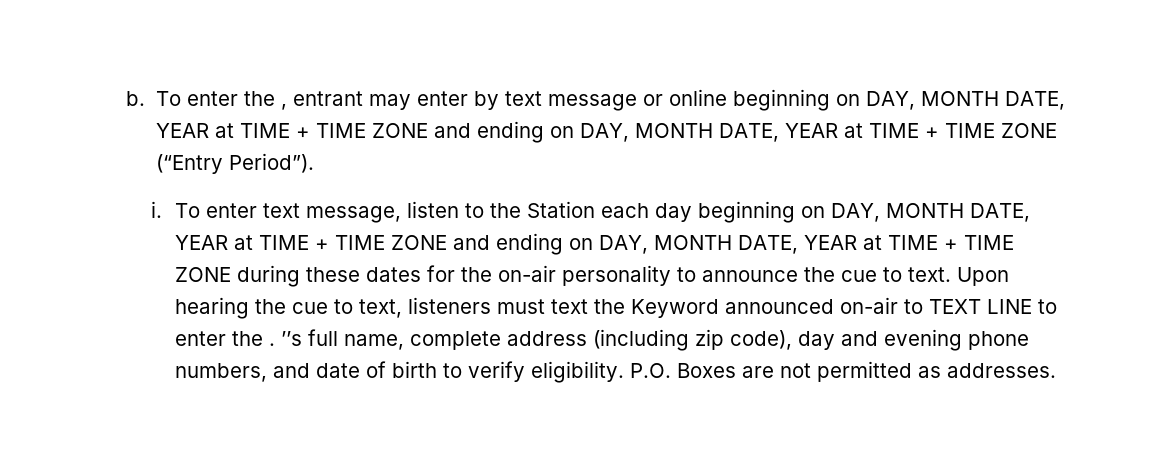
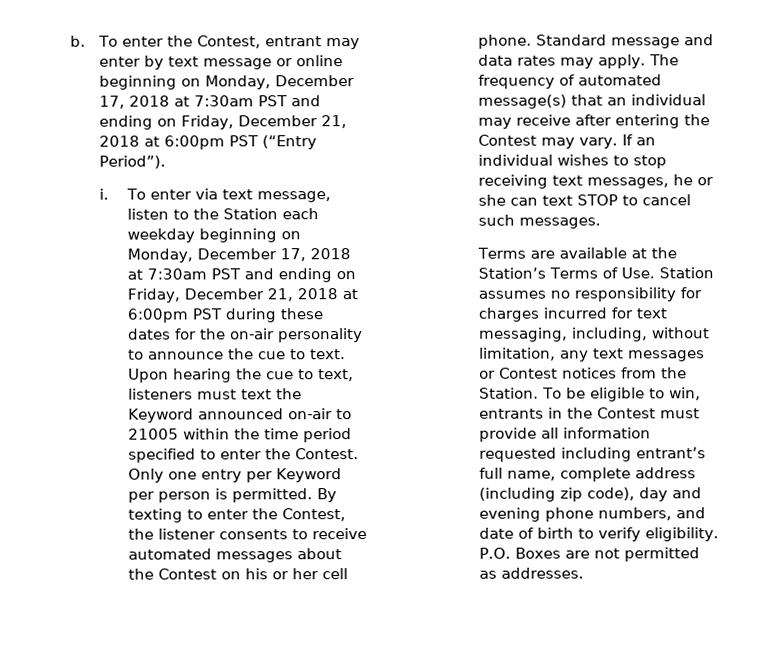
[280,104,287,110] , -> [196,35,261,49] Contest,
[865,91,1065,110] [155,121,1057,143] DAY, MONTH DATE, YEAR at TIME + TIME ZONE and ending on DAY, MONTH DATE, YEAR at TIME + TIME ZONE -> [204,75,355,90] [98,95,321,109] [98,115,347,130] [98,135,259,150] Monday, December 17, 2018 at 7:30am PST and ending on Friday, December 21, 2018 at 6:00pm PST
(257, 210) none -> [195,188,219,200] via
[654,201,1030,223] [174,233,1014,255] [174,267,231,282] day beginning on DAY, MONTH DATE, YEAR at TIME + TIME ZONE and ending on DAY, MONTH DATE, YEAR at TIME + TIME ZONE -> [127,228,302,243] [127,248,352,263] [127,268,357,283] [127,288,359,303] [127,308,223,323] weekday beginning on Monday, December 17, 2018 at 7:30am PST and ending on Friday, December 21, 2018 at 6:00pm PST
[928,299,1057,314] [174,331,302,346] TEXT LINE to enter the . ’’s -> [128,428,353,443] [128,448,360,463] [128,468,343,483] [128,488,338,503] [128,508,347,523] [128,528,368,540] [128,548,343,563] [128,568,349,580] [478,34,715,49] [478,54,680,69] [478,74,663,89] [478,94,707,109] [478,114,711,129] [478,134,657,149] [478,154,668,169] [478,174,715,189] [478,194,692,206] [478,214,602,229] [477,247,678,259] [478,267,715,279] [478,287,703,302] [478,307,668,322] [479,327,711,342] [479,347,706,362] [479,367,688,379] [479,387,702,402] [479,407,701,419] [479,427,652,442] [479,447,707,462] 21005 within the time period specified to enter the Contest. Only one entry per Keyword per person is permitted. By texting to enter the Contest, the listener consents to receive automated messages about the Contest on his or her cell phone. Standard message and data rates may apply. The frequency of automated message(s) that an individual may receive after entering the Contest may vary. If an individual wishes to stop receiving text messages, he or she can text STOP to cancel such messages. // Terms are available at the Station’s Terms of Use. Station assumes no responsibility for charges incurred for text messaging, including, without limitation, any text messages or Contest notices from the Station. To be eligible to win, entrants in the Contest must provide all information requested including entrant’s

